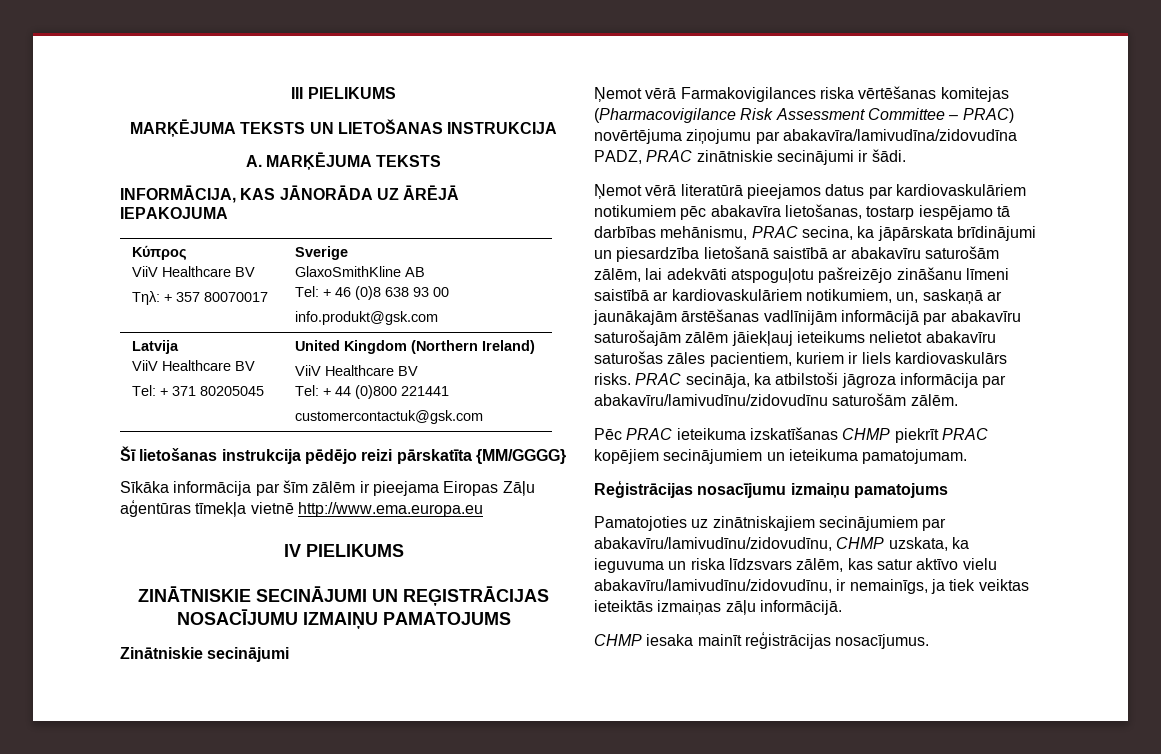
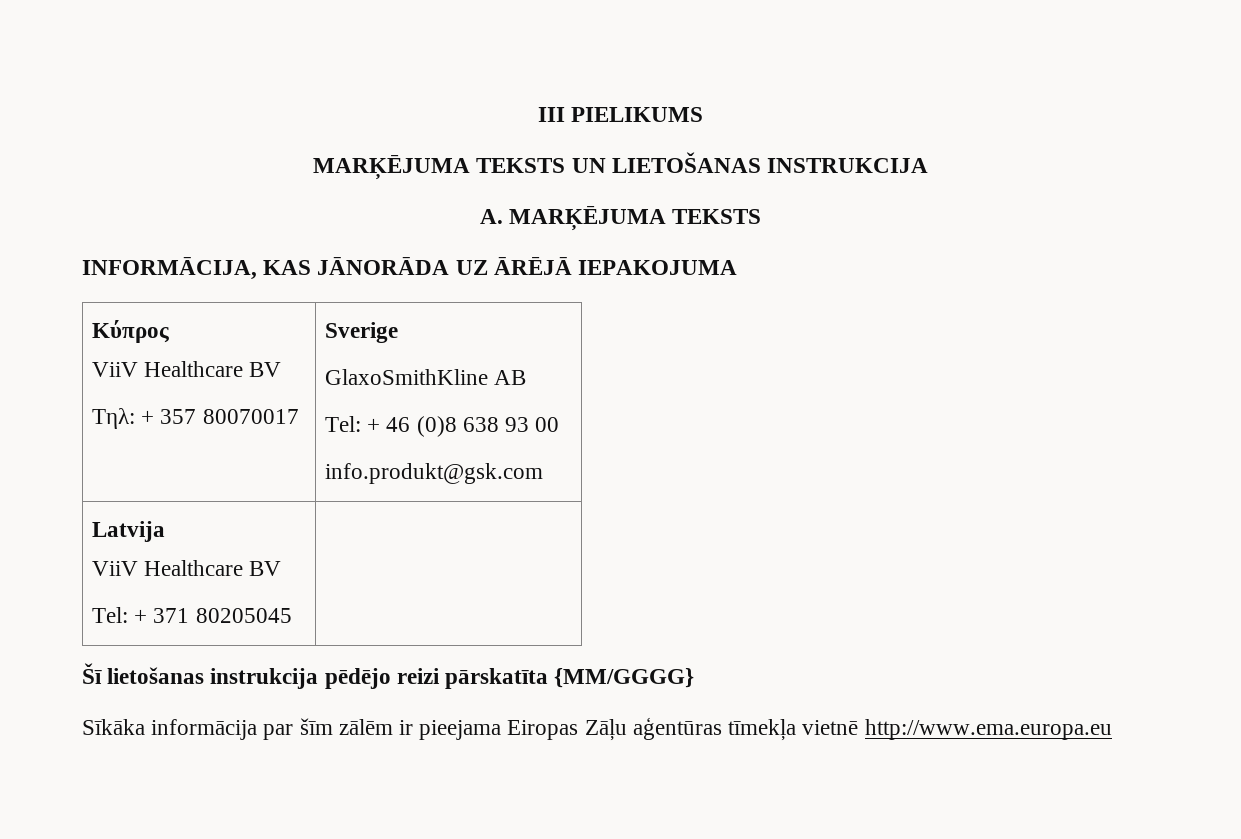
[294,340,535,354] [294,365,418,376] [294,385,449,399] [294,410,483,424] United Kingdom (Northern Ireland) // ViiV Healthcare BV // Tel: + 44 (0)800 221441 // customercontactuk@gsk.com -> (292, 615) none
[283,544,404,557] [138,586,549,606] [176,609,511,629] [120,647,290,662] [594,86,1009,102] [594,108,1014,123] [594,129,1017,144] [594,149,906,165] [594,184,1026,199] [594,204,1010,220] [594,226,1036,241] [594,246,999,262] [594,267,1009,283] [594,289,1002,304] [593,309,1021,325] [594,330,996,346] [594,351,1007,367] [594,372,1007,388] [594,393,958,406] [594,427,988,443] [594,449,968,464] [594,481,948,498] [594,516,947,531] [594,537,969,551] [594,558,997,573] [594,579,1029,594] [594,600,842,615] [594,632,930,649] // IV PIELIKUMS // ZINĀTNISKIE SECINĀJUMI UN REĢISTRĀCIJAS NOSACĪJUMU IZMAIŅU PAMATOJUMS // Zinātniskie secinājumi // Ņemot vērā Farmakovigilances riska vērtēšanas komitejas (Pharmacovigilance Risk Assessment Committee – PRAC) novērtējuma ziņojumu par abakavīra/lamivudīna/zidovudīna PADZ, PRAC zinātniskie secinājumi ir šādi. // Ņemot vērā literatūrā pieejamos datus par kardiovaskulāriem notikumiem pēc abakavīra lietošanas, tostarp iespējamo tā darbības mehānismu, PRAC secina, ka jāpārskata brīdinājumi un piesardzība lietošanā saistībā ar abakavīru saturošām zālēm, lai adekvāti atspoguļotu pašreizējo zināšanu līmeni saistībā ar kardiovaskulāriem notikumiem, un, saskaņā ar jaunākajām ārstēšanas vadlīnijām informācijā par abakavīru saturošajām zālēm jāiekļauj ieteikums nelietot abakavīru saturošas zāles pacientiem, kuriem ir liels kardiovaskulārs risks. PRAC secināja, ka atbilstoši jāgroza informācija par abakavīru/lamivudīnu/zidovudīnu saturošām zālēm. // Pēc PRAC ieteikuma izskatīšanas CHMP piekrīt PRAC kopējiem secinājumiem un ieteikuma pamatojumam. // Reģistrācijas nosacījumu izmaiņu pamatojums // Pamatojoties uz zinātniskajiem secinājumiem par abakavīru/lamivudīnu/zidovudīnu, CHMP uzskata, ka ieguvuma un riska līdzsvars zālēm, kas satur aktīvo vielu abakavīru/lamivudīnu/zidovudīnu, ir nemainīgs, ja tiek veiktas ieteiktās izmaiņas zāļu informācijā. // CHMP iesaka mainīt reģistrācijas nosacījumus. -> (1112, 729) none

